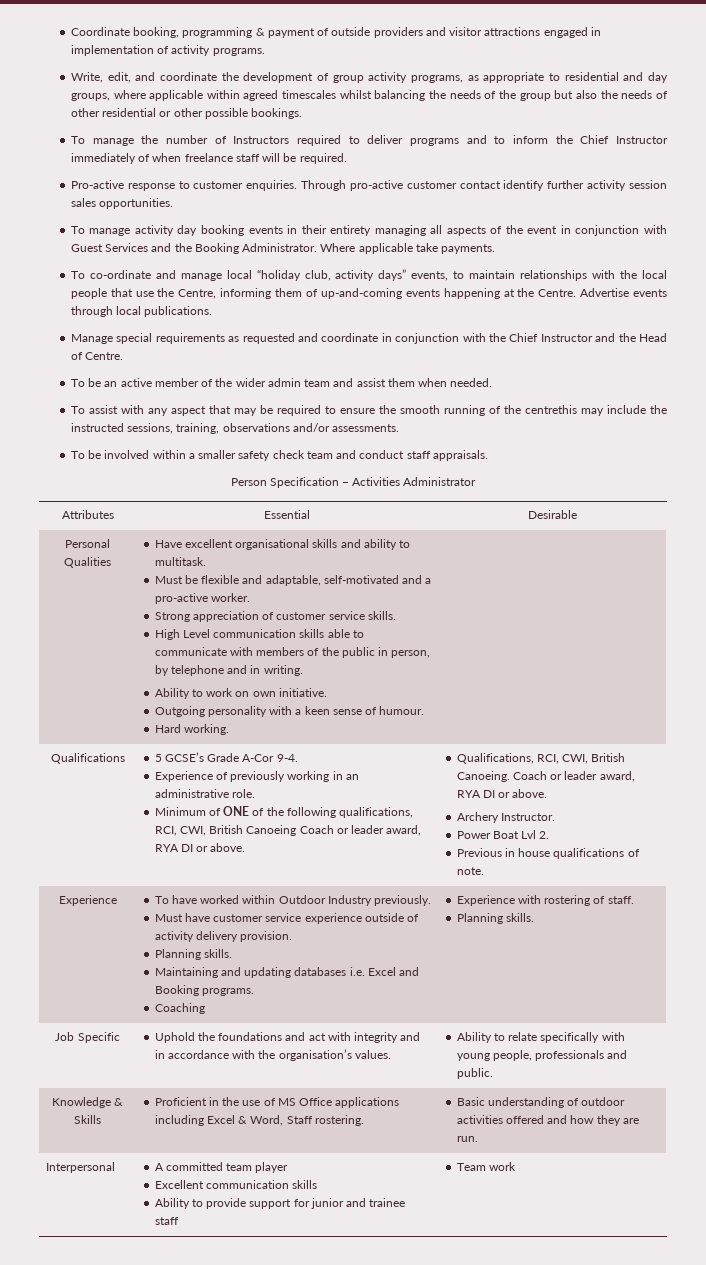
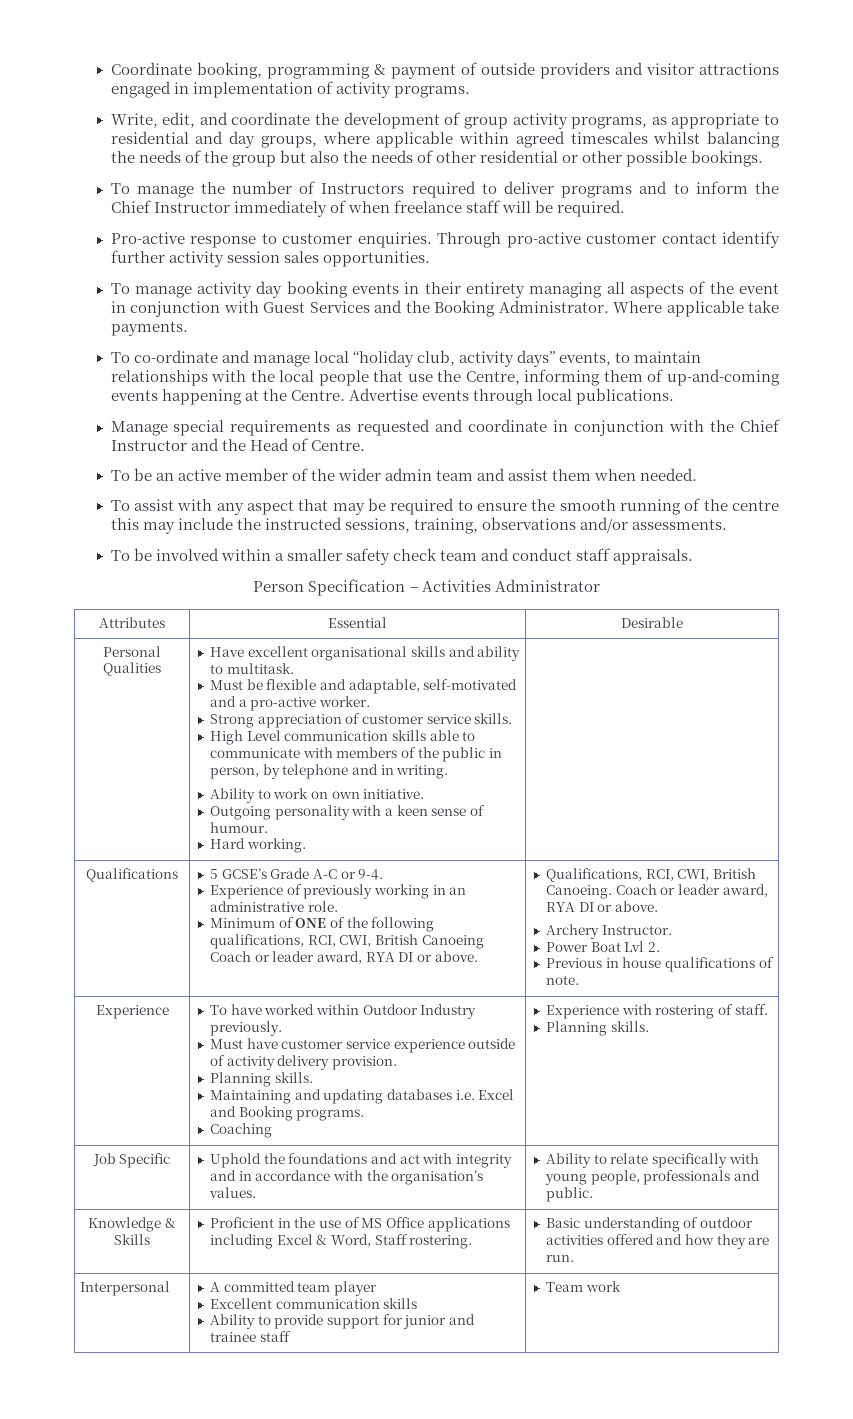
[524,405,577,414] centrethis -> [732,500,779,511] [110,518,139,530] centre this
[242,754,275,762] A-Cor -> [313,869,356,879] A-C or

